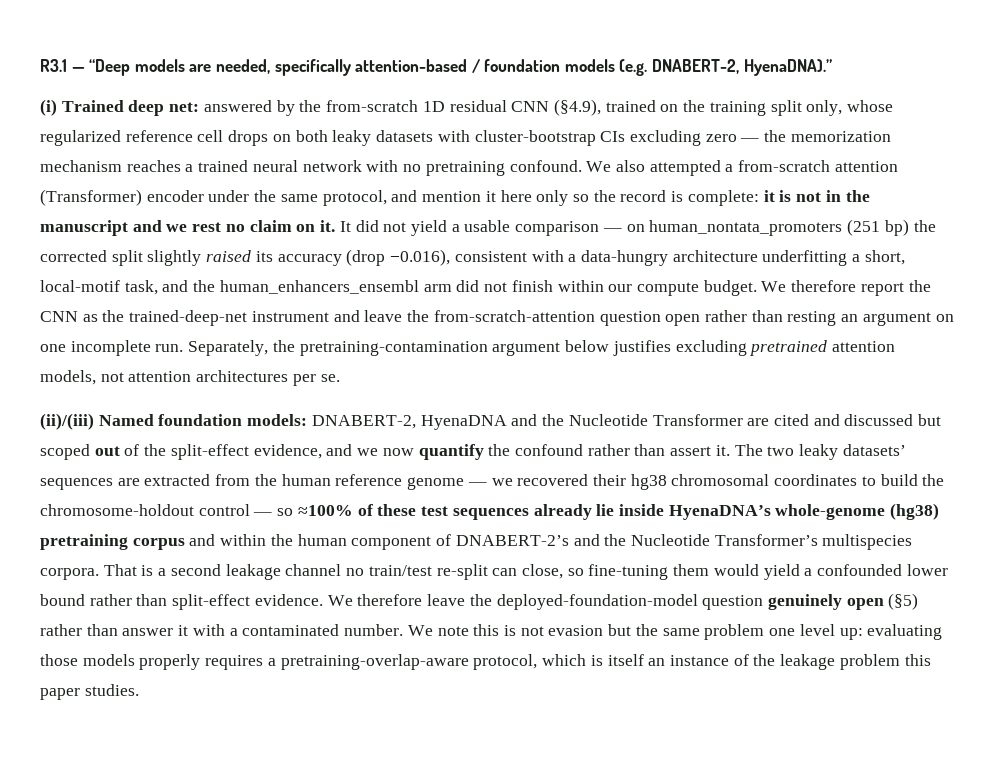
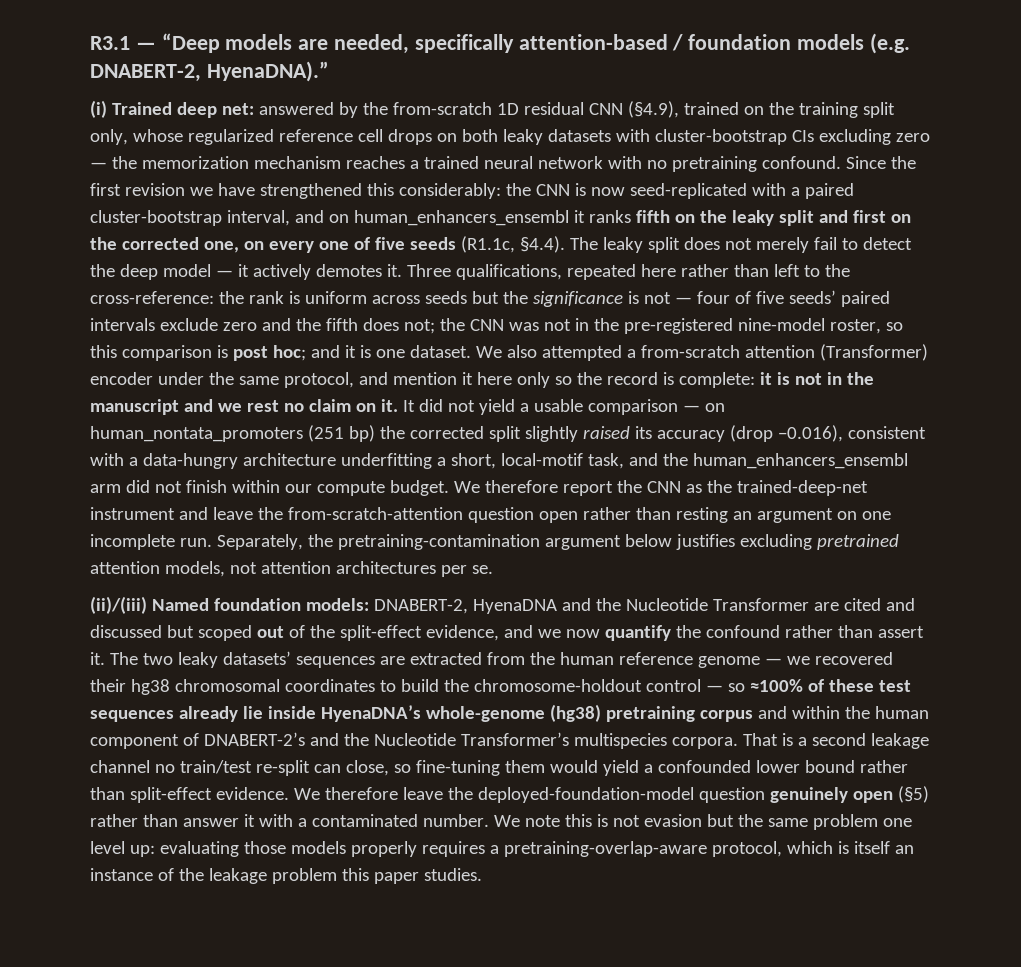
(582, 166) none -> [845,156,916,169] [90,183,854,199] [90,210,911,226] [90,236,912,253] [90,264,850,280] [90,290,890,307] [90,318,903,334] [90,345,471,361] Since the first revision we have strengthened this considerably: the CNN is now seed-replicated with a paired cluster-bootstrap interval, and on human_enhancers_ensembl it ranks fifth on the leaky split and first on the corrected one, on every one of five seeds (R1.1c, §4.4). The leaky split does not merely fail to detect the deep model — it actively demotes it. Three qualifications, repeated here rather than left to the cross-reference: the rank is uniform across seeds but the significance is not — four of five seeds’ paired intervals exclude zero and the fifth does not; the CNN was not in the pre-registered nine-model roster, so this comparison is post hoc; and it is one dataset.

